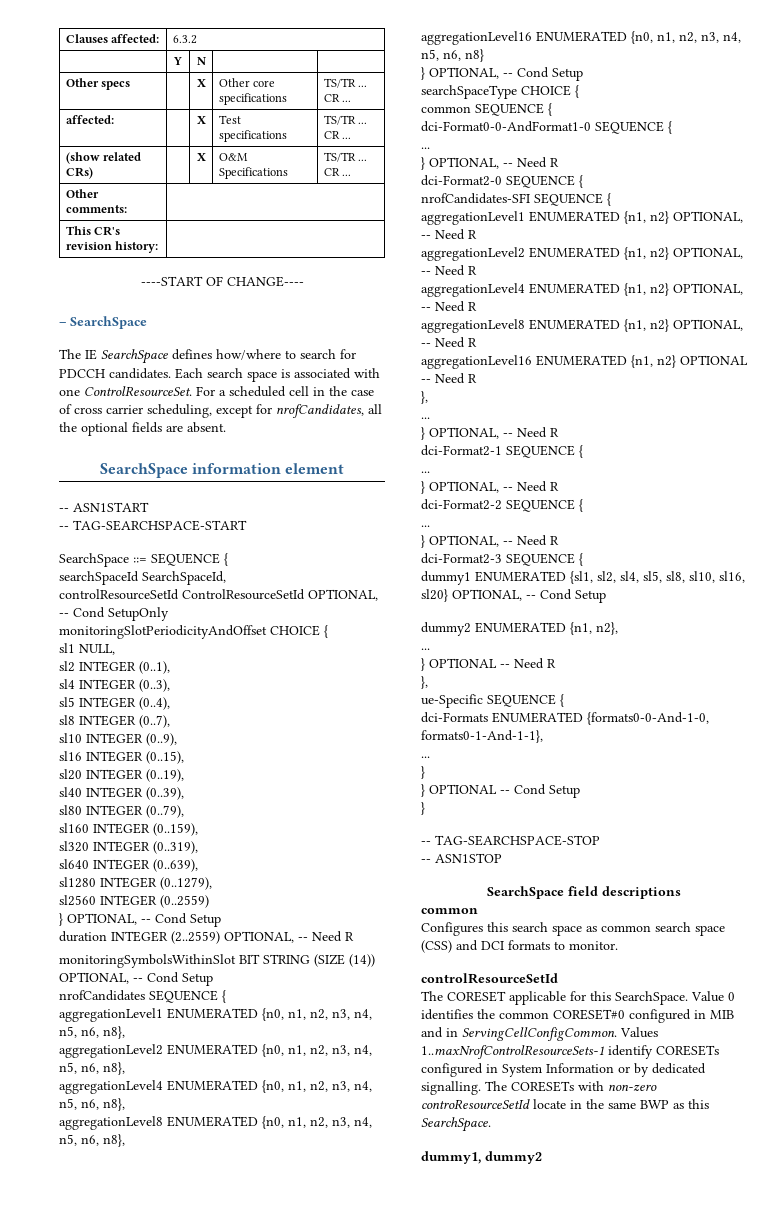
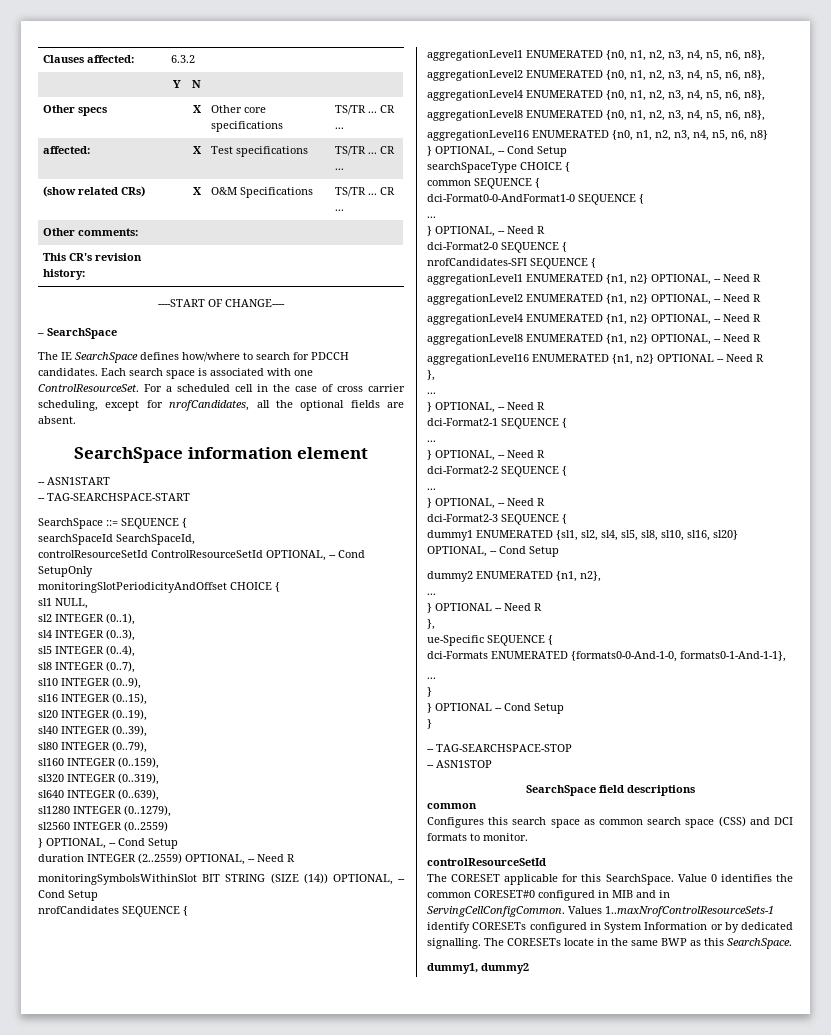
[578,1081,657,1091] [421,1099,530,1109] with non-zero controResourceSetId -> (561, 942) none

